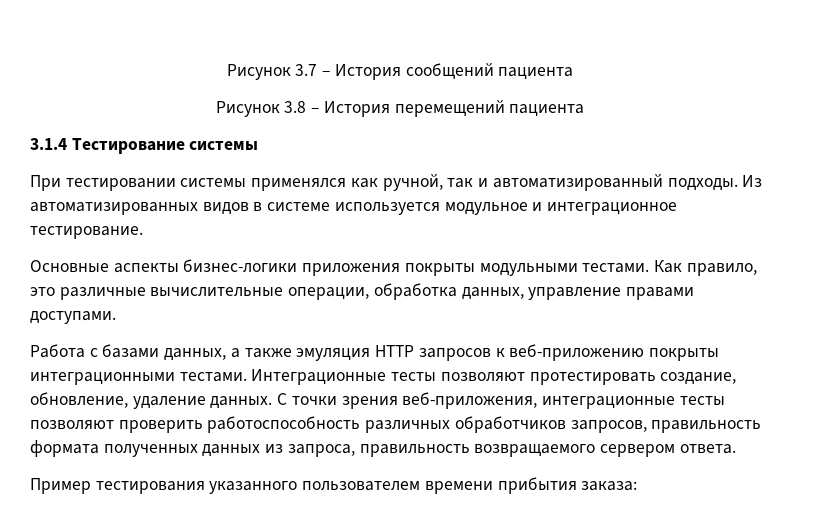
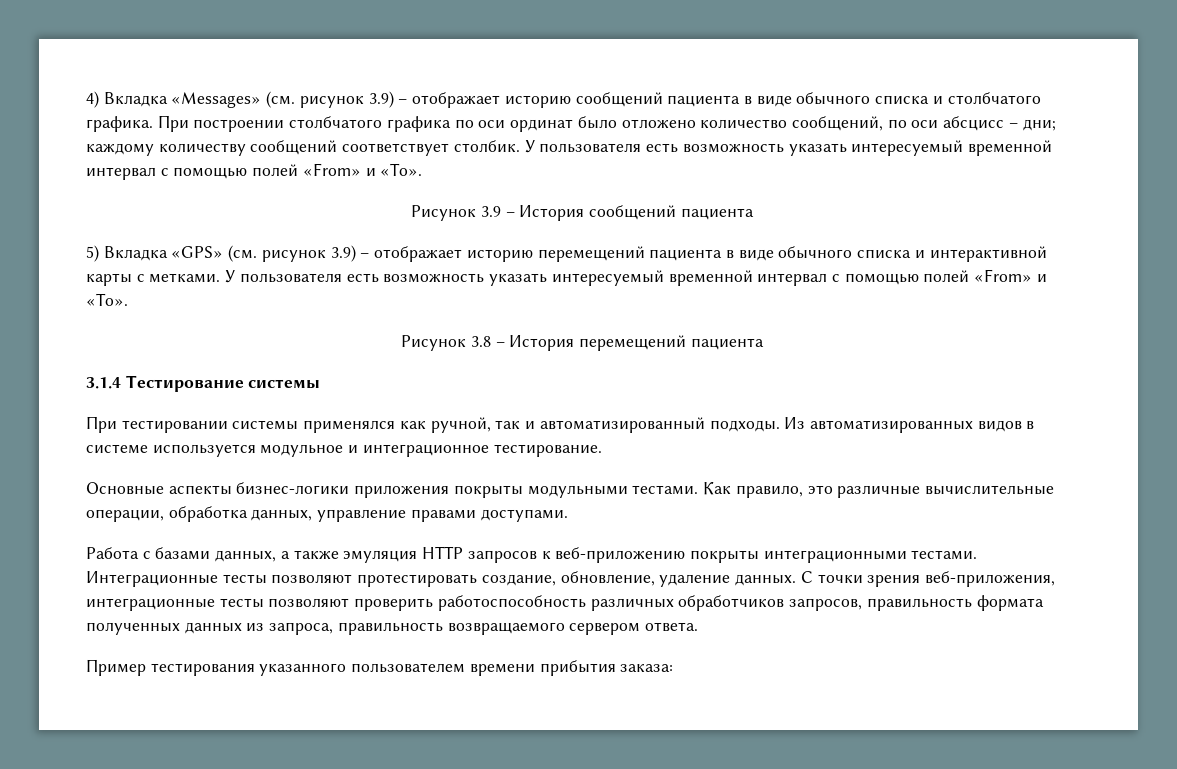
[226,63,574,80] Рисунок 3.7 – История сообщений пациента -> [86,91,1041,108] [86,115,1056,132] [86,140,1052,156] [86,163,423,180] [411,205,754,221] [86,245,1047,262] [86,269,1047,286] [86,293,128,306] 4) Вкладка «Messages» (см. рисунок 3.9) – отображает историю сообщений пациента в виде обычного списка и столбчатого графика. При построении столбчатого графика по оси ординат было отложено количество сообщений, по оси абсцисс – дни; каждому количеству сообщений соответствует столбик. У пользователя есть возможность указать интересуемый временной интервал c помощью полей «From» и «To». // Рисунок 3.9 – История сообщений пациента // 5) Вкладка «GPS» (см. рисунок 3.9) – отображает историю перемещений пациента в виде обычного списка и интерактивной карты с метками. У пользователя есть возможность указать интересуемый временной интервал c помощью полей «From» и «To».

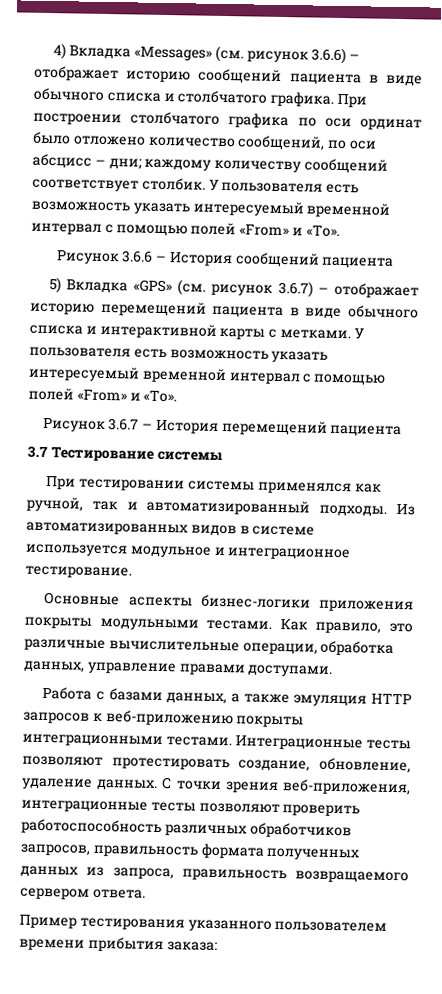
[368,91,394,108] 3.9) -> [311,47,347,65] 3.6.6)
[480,206,501,217] 3.9 -> [122,250,154,263] 3.6.6
[330,245,356,262] 3.9) -> [278,280,314,298] 3.6.7)
[470,336,491,347] 3.8 -> [108,418,140,431] 3.6.7
[86,377,121,389] 3.1.4 -> [27,445,48,459] 3.7

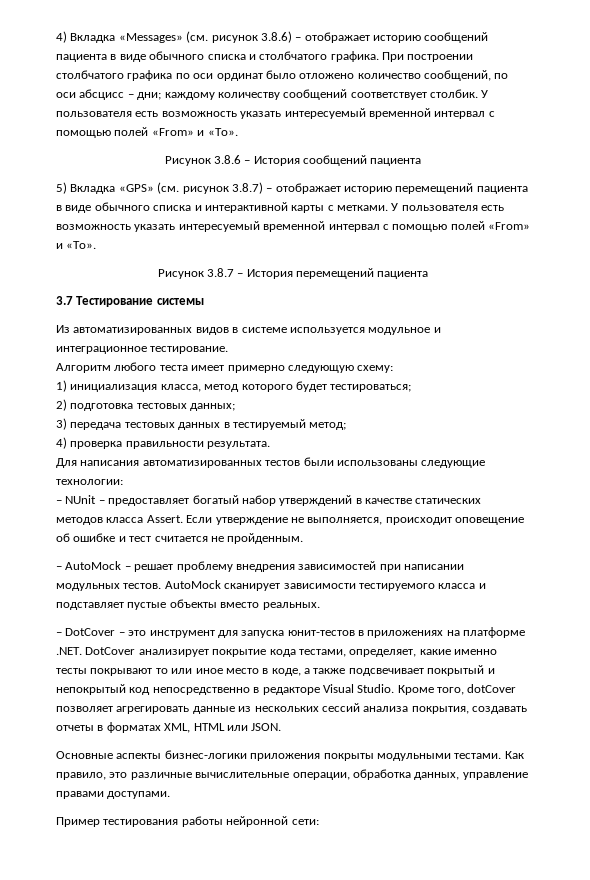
[311,47,347,65] 3.6.6) -> [260,31,292,43] 3.8.6)
[122,250,154,263] 3.6.6 -> [213,155,241,164] 3.8.6
[278,280,314,298] 3.6.7) -> [231,182,263,194] 3.8.7)
[108,418,140,431] 3.6.7 -> [206,268,234,277] 3.8.7
[46,476,382,495] [26,496,388,517] При тестировании системы применялся как ручной, так и автоматизированный подходы. -> (204, 301) none
(132, 572) none -> [56,362,394,373] [56,380,412,392] [56,399,236,411] [56,418,347,430] [56,437,271,449] [56,457,486,468] [56,479,123,485] [56,495,482,506] [56,515,524,525] [56,533,304,544] [56,561,464,572] [56,580,486,591] [56,599,320,610] [56,627,526,638] [56,647,497,657] [56,665,495,676] [56,684,517,695] [56,703,527,714] [56,722,282,733] // Алгоритм любого теста имеет примерно следующую схему: // 1) инициализация класса, метод которого будет тестироваться; // 2) подготовка тестовых данных; // 3) передача тестовых данных в тестируемый метод; // 4) проверка правильности результата. // Для написания автоматизированных тестов были использованы следующие технологии: // – NUnit – предоставляет богатый набор утверждений в качестве статических методов класса Assert. Если утверждение не выполняется, происходит оповещение об ошибке и тест считается не пройденным. // – AutoMock – решает проблему внедрения зависимостей при написании модульных тестов. AutoMock сканирует зависимости тестируемого класса и подставляет пустые объекты вместо реальных. // – DotCover – это инструмент для запуска юнит-тестов в приложениях на платформе .NET. DotCover анализирует покрытие кода тестами, определяет, какие именно тесты покрывают то или иное место в коде, а также подсвечивает покрытый и непокрытый код непосредственно в редакторе Visual Studio. Кроме того, dotCover позволяет агрегировать данные из нескольких сессий анализа покрытия, создавать отчеты в форматах XML, HTML или JSON.
[42,686,412,707] [23,710,305,728] [22,733,411,751] [22,755,411,774] [21,777,412,796] [21,799,361,817] [21,818,352,839] [20,843,360,861] [20,865,409,884] [20,887,146,900] [19,914,388,932] [19,936,218,953] Работа с базами данных, а также эмуляция HTTP запросов к веб-приложению покрыты интеграционными тестами. Интеграционные тесты позволяют протестировать создание, обновление, удаление данных. С точки зрения веб-приложения, интеграционные тесты позволяют проверить работоспособность различных обработчиков запросов, правильность формата полученных данных из запроса, правильность возвращаемого сервером ответа. // Пример тестирования указанного пользователем времени прибытия заказа: -> [56,816,319,827] Пример тестирования работы нейронной сети:

